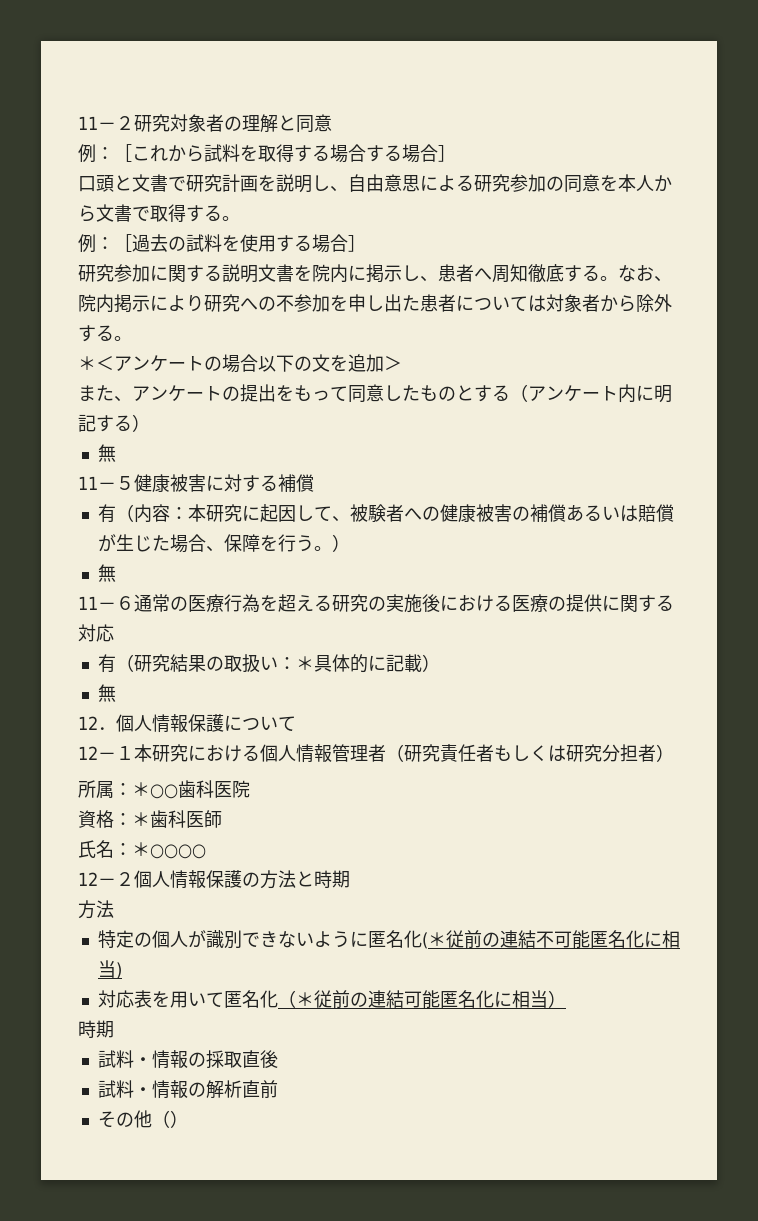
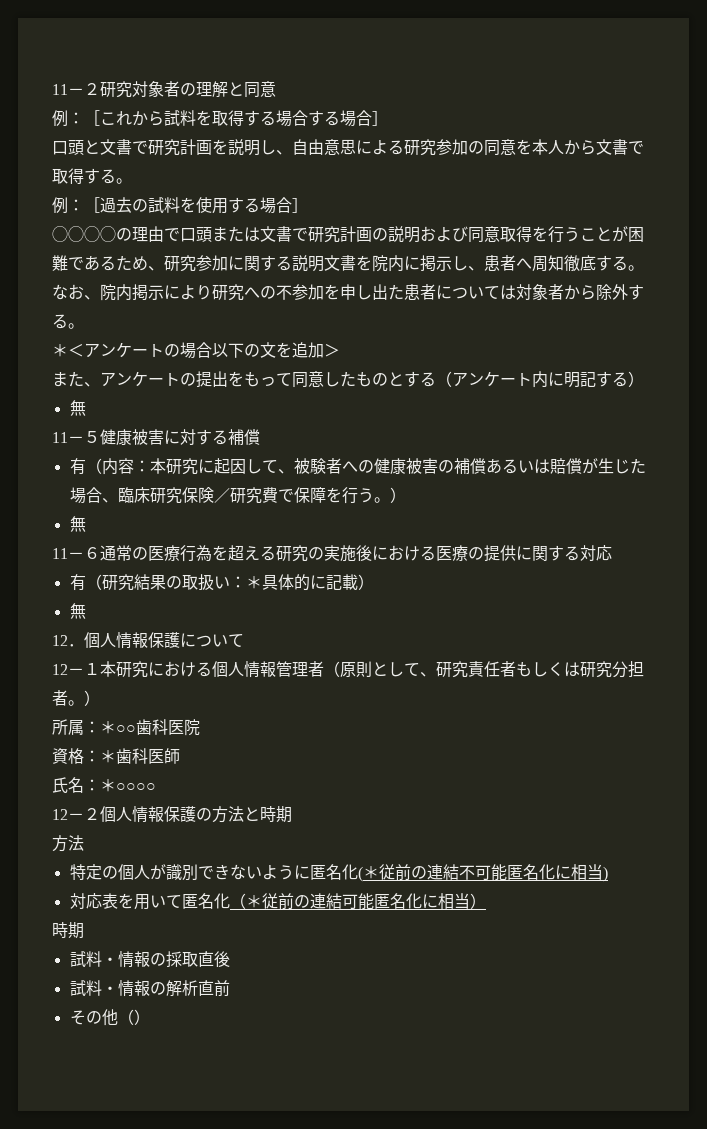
(366, 243) none -> [52,226,644,243] [52,255,164,271] ◯◯◯◯の理由で口頭または文書で研究計画の説明および同意取得を行うことが困難であるため、
(224, 549) none -> [117,487,294,504] 臨床研究保険／研究費で
(404, 753) none -> [340,661,436,678] 原則として、
(656, 753) none -> [68,700,84,706] 。

